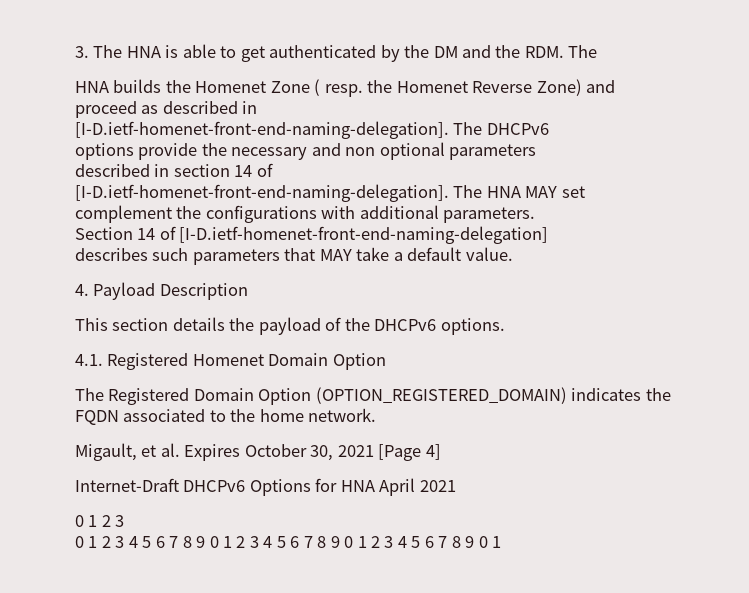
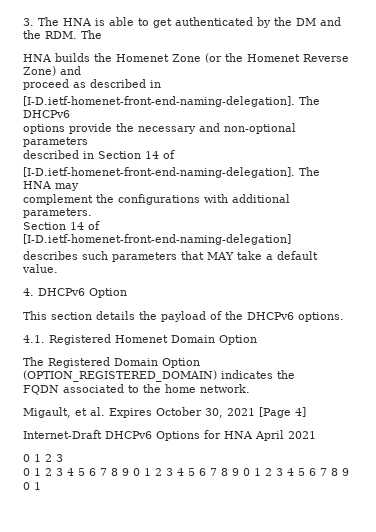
[314,79,363,97] ( resp. -> [205,53,222,63] (or
[345,142,445,160] non optional -> [224,123,296,134] non-optional
[173,164,230,177] section -> [98,151,141,159] Section
[525,186,585,198] MAY set -> [55,183,79,191] may
[93,282,248,300] Payload Description -> [38,288,127,298] DHCPv6 Option

